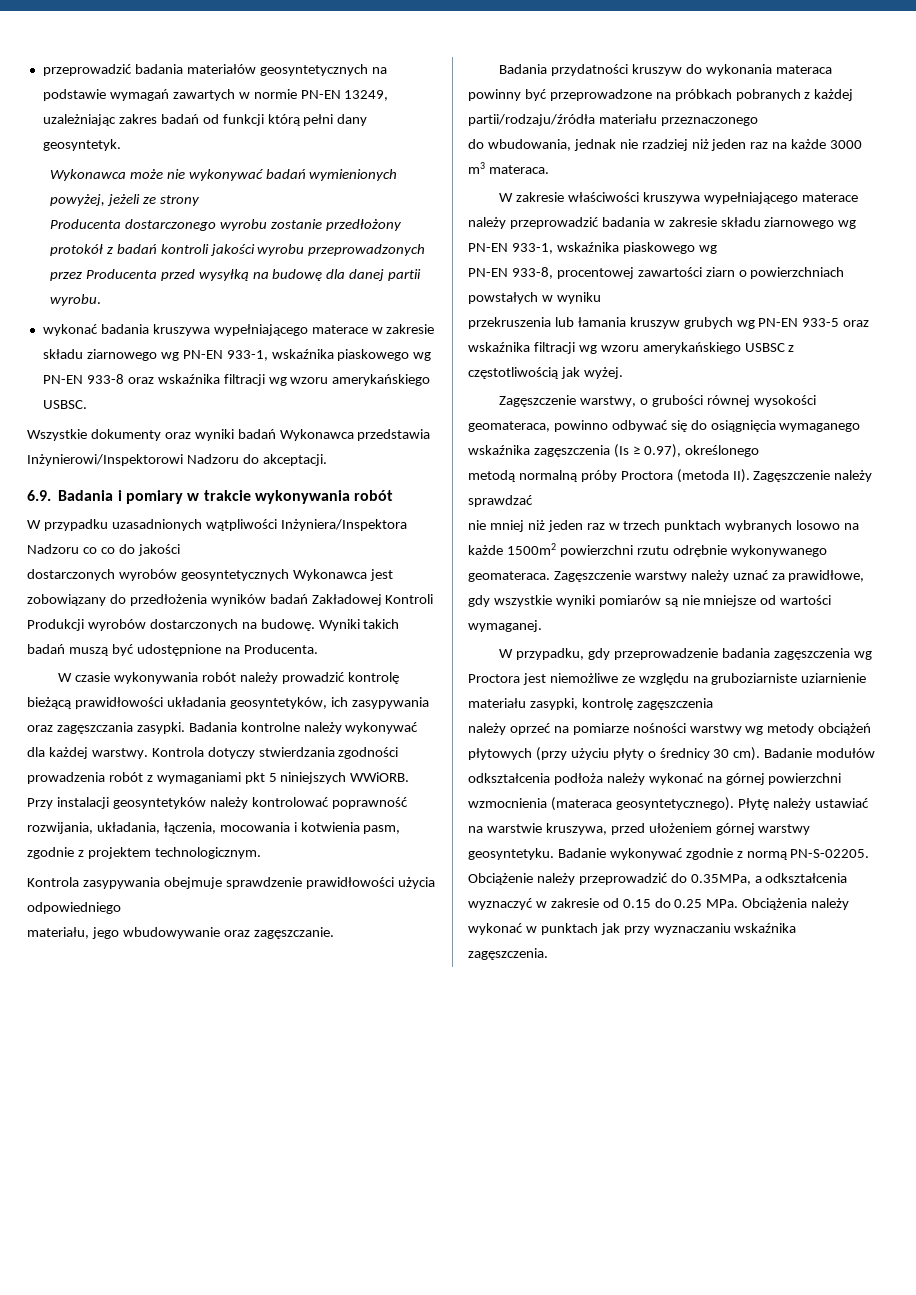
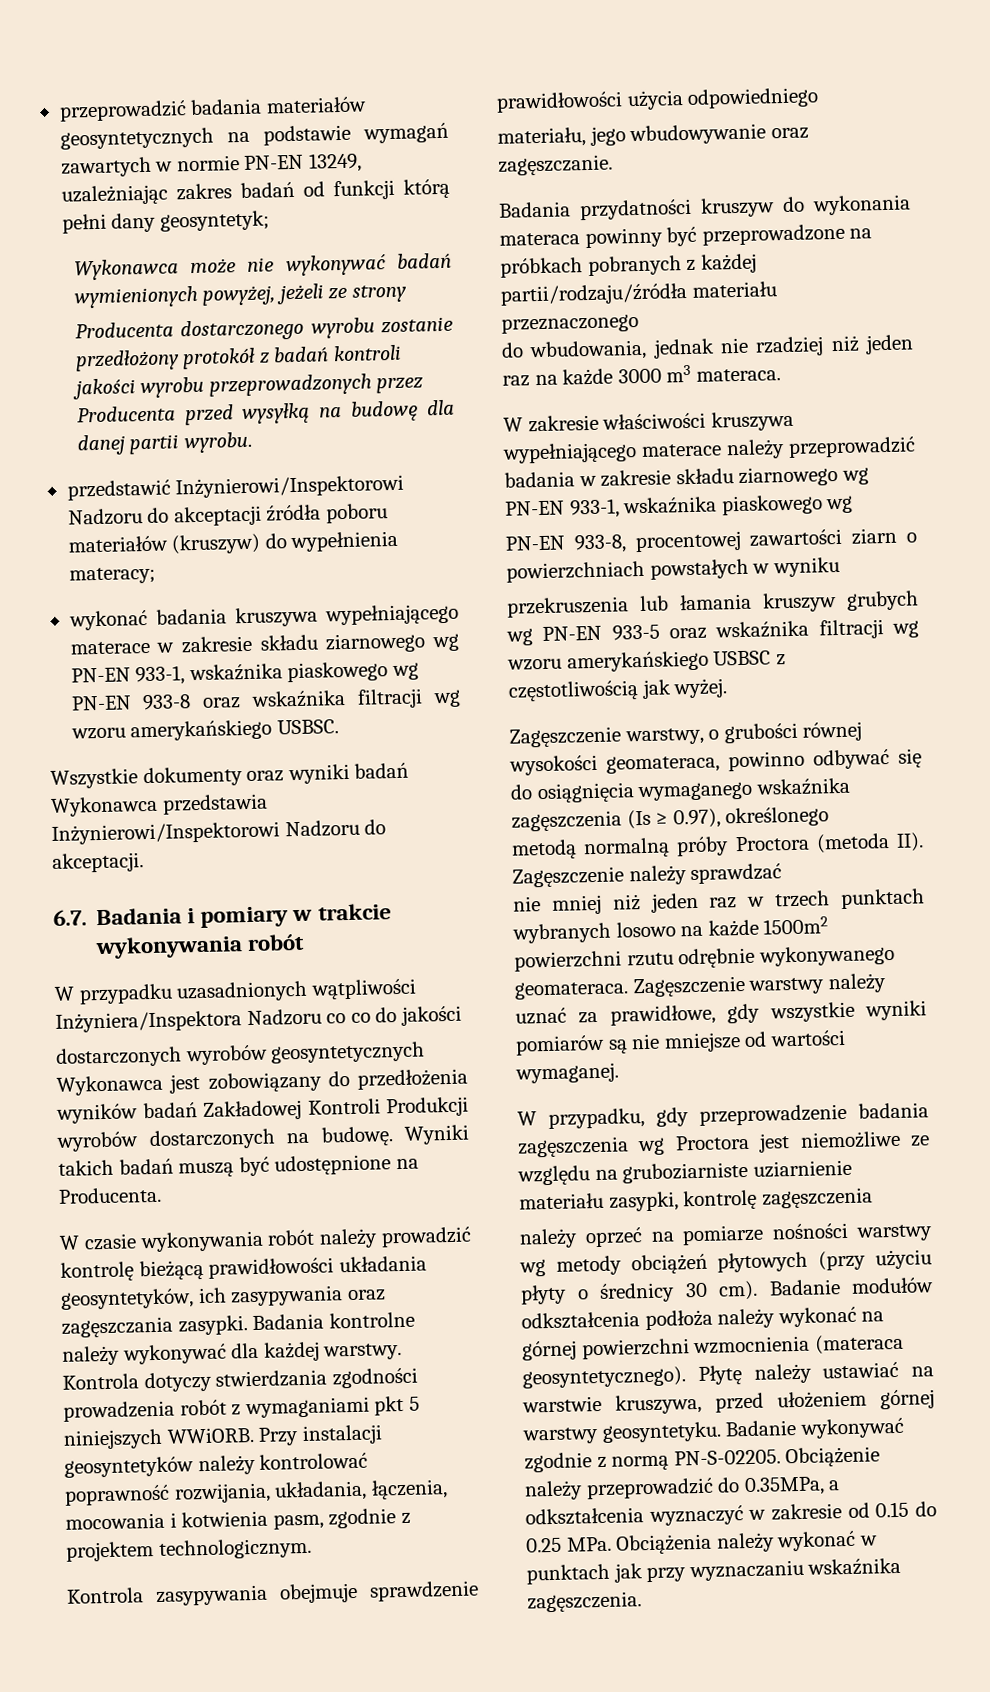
[42,139,121,151] geosyntetyk. -> [159,210,270,232] geosyntetyk;
(101, 300) none -> [66,474,405,501] [67,503,388,527] [67,530,399,555] [68,566,156,585] // przedstawić Inżynierowi/Inspektorowi Nadzoru do akceptacji źródła poboru materiałów (kruszyw) do wypełnienia materacy;
[27,490,51,501] 6.9. -> [53,909,87,926] 6.7.

